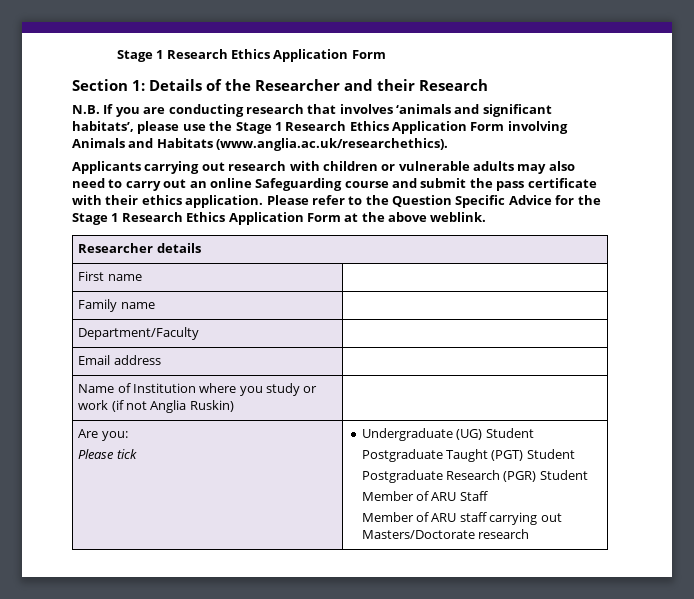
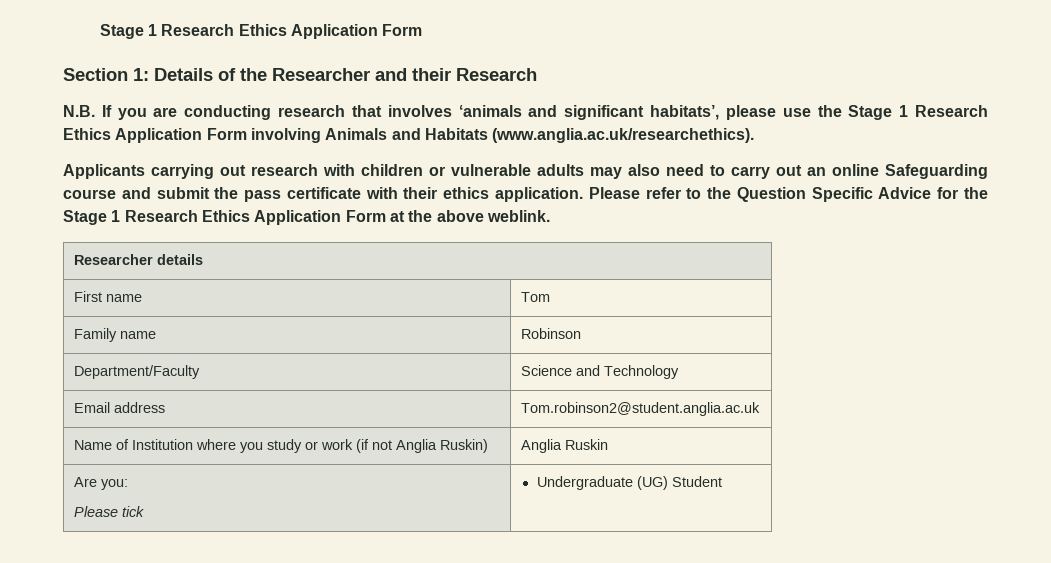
(142, 277) none -> [520,292,550,302] Tom
(155, 305) none -> [520,328,581,339] Robinson
(200, 333) none -> [520,365,679,379] Science and Technology
(161, 360) none -> [520,402,760,416] Tom.robinson2@student.anglia.ac.uk
(234, 406) none -> [520,439,608,453] Anglia Ruskin
[361,449,575,462] [361,470,588,483] [361,491,488,501] [361,512,562,525] [361,529,530,539] // Postgraduate Taught (PGT) Student // Postgraduate Research (PGR) Student // Member of ARU Staff // Member of ARU staff carrying out Masters/Doctorate research -> (722, 481) none

